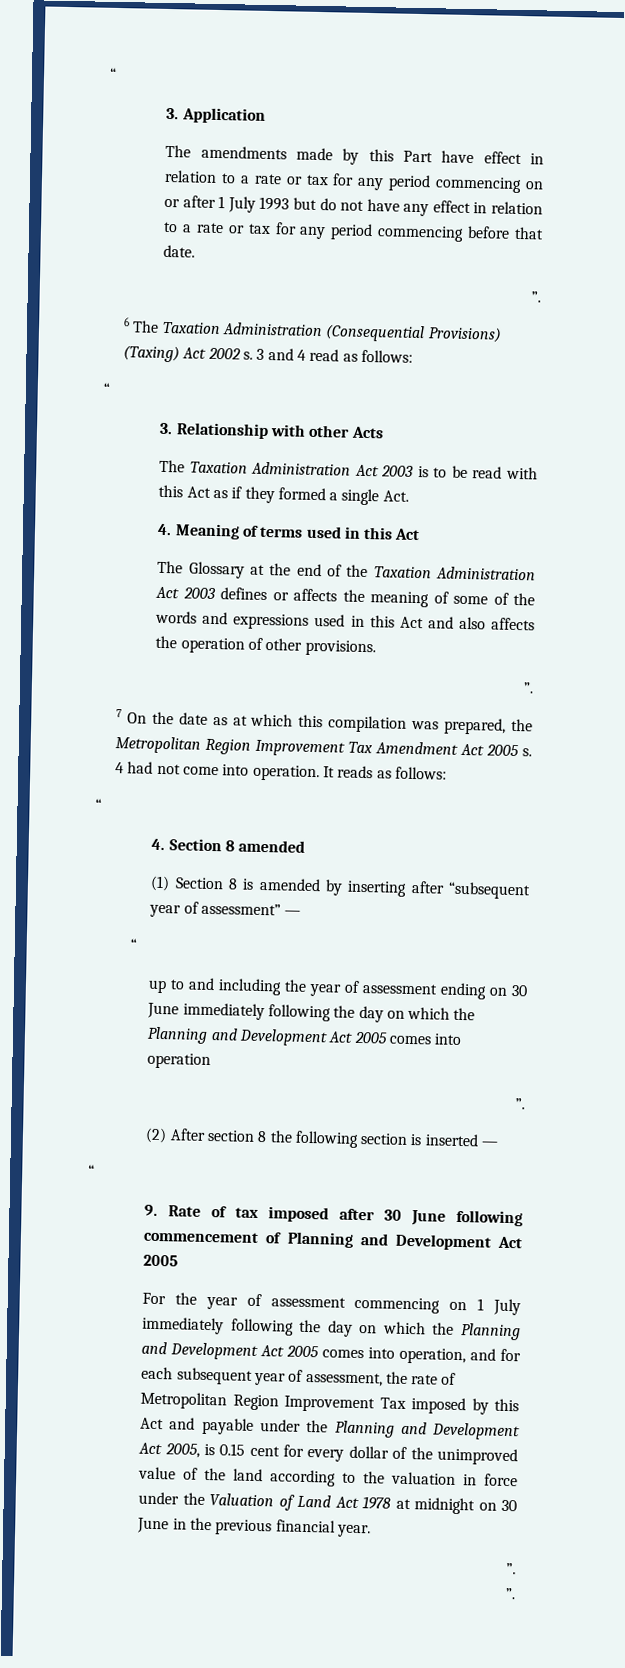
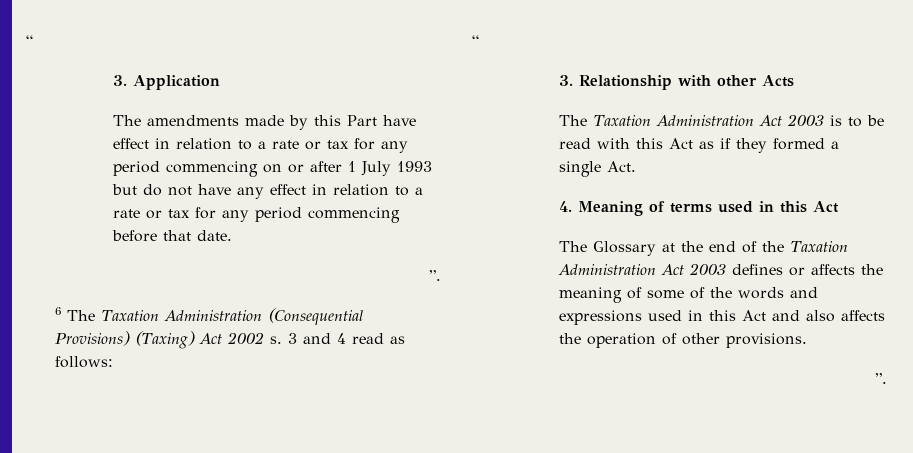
[116,709,533,735] [115,736,532,757] [115,761,447,782] [95,798,102,811] [151,838,306,853] [150,875,531,900] [149,901,302,918] [130,938,138,951] [148,977,528,1000] [147,1002,476,1023] [147,1026,463,1047] [147,1052,212,1070] [515,1098,525,1110] [145,1127,499,1148] [88,1164,95,1177] [144,1204,523,1227] [143,1230,523,1251] [143,1254,179,1267] [142,1292,521,1316] [142,1316,521,1341] [141,1341,521,1365] [141,1366,457,1387] [140,1391,519,1415] [140,1417,520,1441] [138,1442,518,1466] [138,1466,518,1487] [138,1491,517,1515] [137,1517,371,1538] [506,1563,516,1575] [505,1587,516,1600] // 7 On the date as at which this compilation was prepared, the Metropolitan Region Improvement Tax Amendment Act 2005 s. 4 had not come into operation. It reads as follows: // “ // 4. Section 8 amended // (1) Section 8 is amended by inserting after “subsequent year of assessment” — // “ // up to and including the year of assessment ending on 30 June immediately following the day on which the Planning and Development Act 2005 comes into operation // ”. // (2) After section 8 the following section is inserted — // “ // 9. Rate of tax imposed after 30 June following commencement of Planning and Development Act 2005 // For the year of assessment commencing on 1 July immediately following the day on which the Planning and Development Act 2005 comes into operation, and for each subsequent year of assessment, the rate of Metropolitan Region Improvement Tax imposed by this Act and payable under the Planning and Development Act 2005, is 0.15 cent for every dollar of the unimproved value of the land according to the valuation in force under the Valuation of Land Act 1978 at midnight on 30 June in the previous financial year. // ”. // ”. -> (887, 378) none

